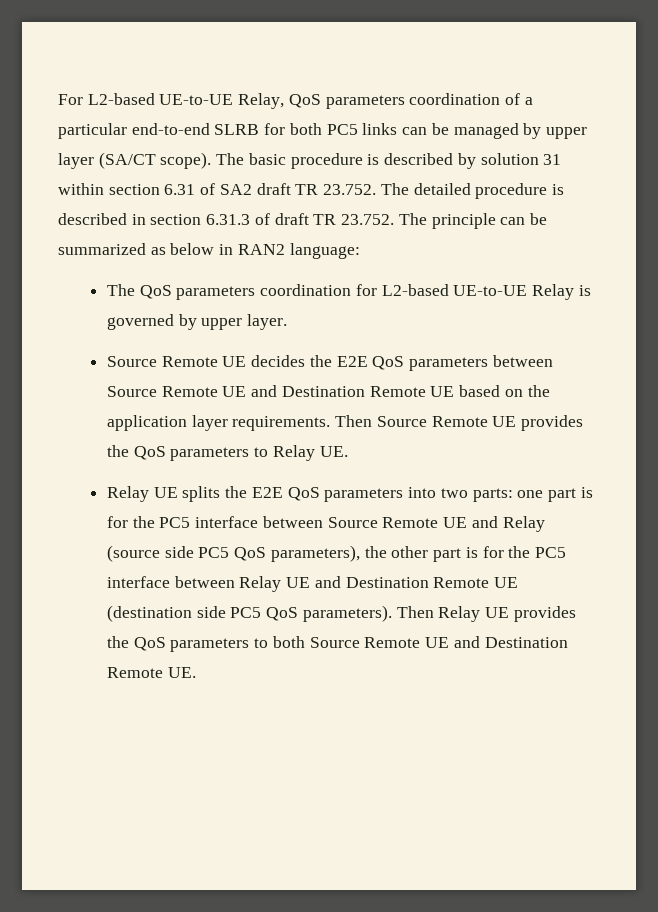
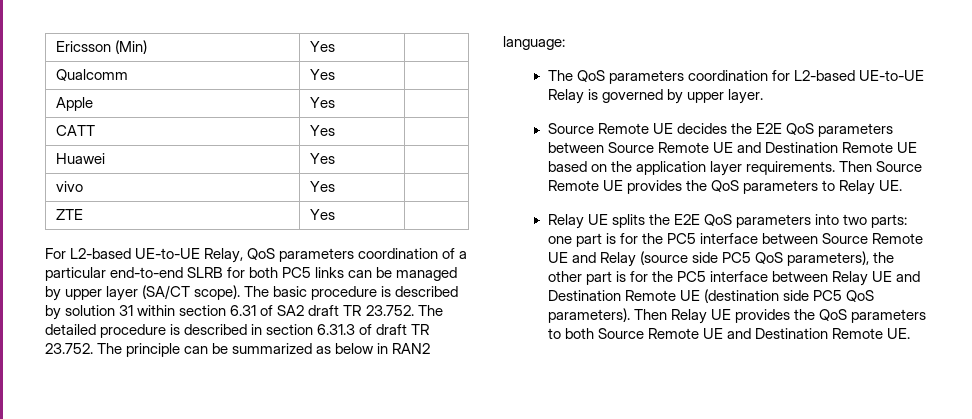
(58, 99) none -> [55,40,147,54] [309,41,335,52] [55,69,128,81] [309,69,335,80] [55,97,93,111] [309,97,335,108] [55,125,95,136] [309,125,335,136] [55,153,105,164] [309,153,335,164] [55,181,83,192] [309,181,335,192] [55,209,83,220] [309,209,335,220] Ericsson (Min) | Yes | // Qualcomm | Yes | // Apple | Yes | // CATT | Yes | // Huawei | Yes | // vivo | Yes | // ZTE | Yes | //

